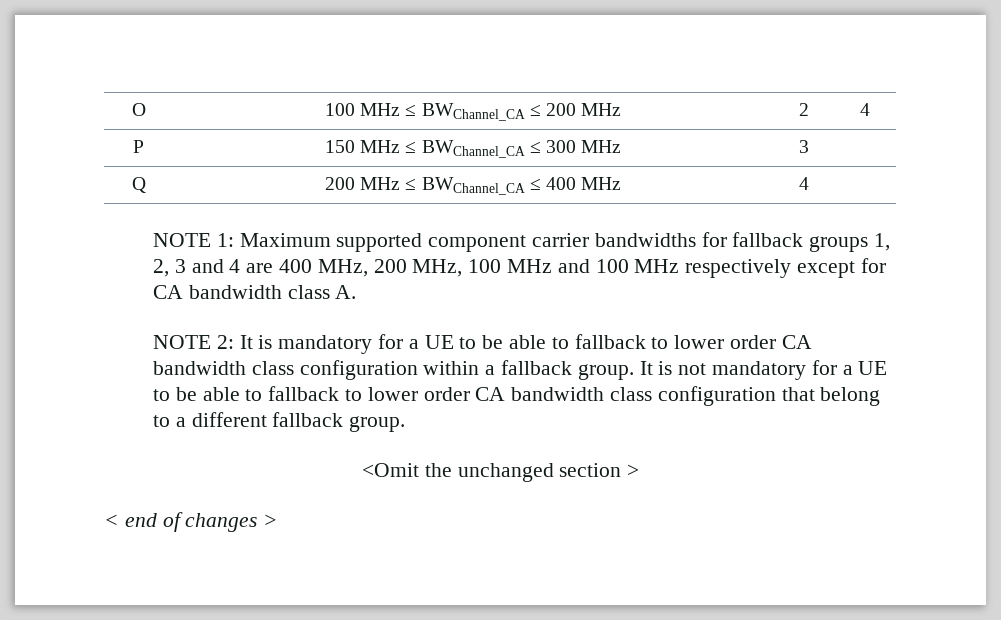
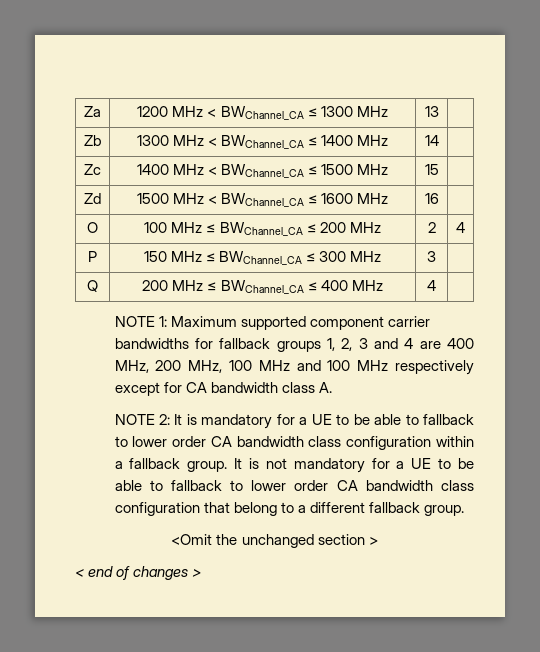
(131, 109) none -> [84,106,101,117] [137,106,388,120] [424,106,439,117] [84,135,101,146] [136,135,389,149] [424,135,439,146] [84,164,101,175] [136,164,389,178] [424,164,439,175] [84,193,101,204] [136,193,389,207] [424,193,439,204] Za | 1200 MHz < BWChannel_CA ≤ 1300 MHz | 13 | // Zb | 1300 MHz < BWChannel_CA ≤ 1400 MHz | 14 | // Zc | 1400 MHz < BWChannel_CA ≤ 1500 MHz | 15 | // Zd | 1500 MHz < BWChannel_CA ≤ 1600 MHz | 16 | //

